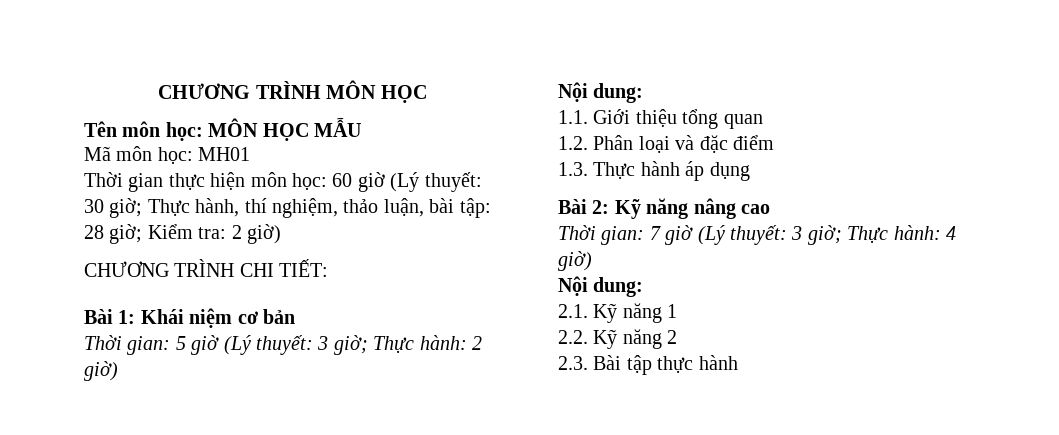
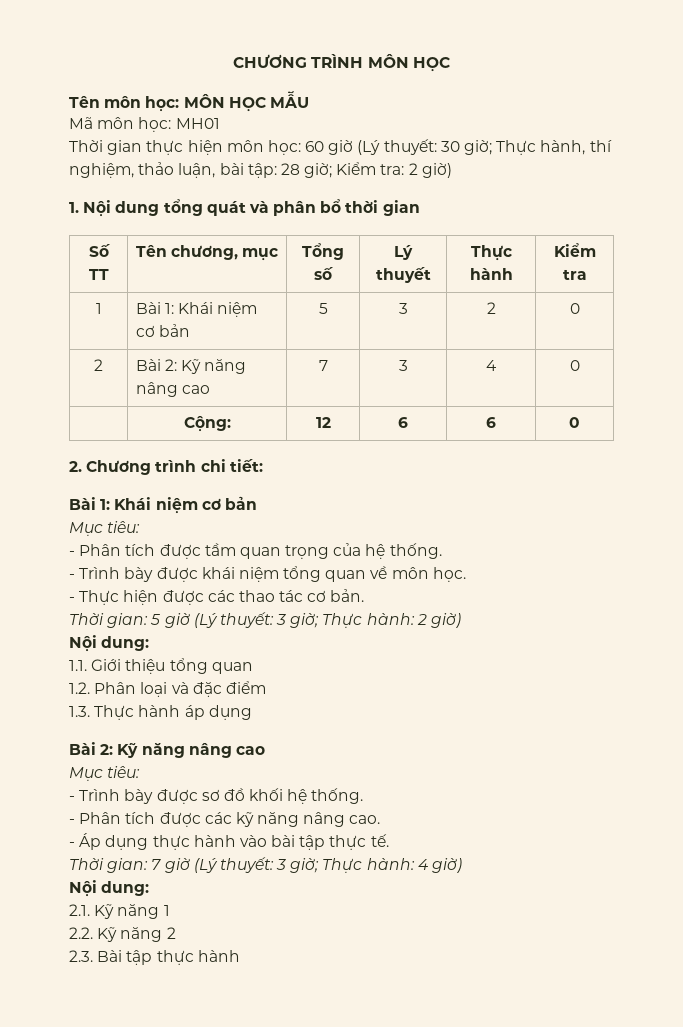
[84,259,329,277] [84,308,295,328] CHƯƠNG TRÌNH CHI TIẾT: // Bài 1: Khái niệm cơ bản -> [69,199,420,217] [88,244,111,257] [88,269,109,280] [135,245,279,261] [302,243,344,260] [314,267,334,280] [394,245,413,260] [375,267,431,283] [470,245,512,261] [469,268,513,280] [553,243,596,257] [562,269,587,280] [95,303,102,314] [135,302,258,317] [135,324,190,337] [318,303,328,314] [398,303,408,314] [486,302,496,314] [569,303,580,314] [94,359,103,371] [135,359,247,374] [135,382,210,397] [318,360,328,371] [398,360,408,371] [486,360,497,371] [569,360,580,371] [183,416,231,432] [315,417,331,428] [398,417,408,428] [486,417,496,428] [569,417,580,428] [69,459,263,475] [69,496,257,514] [69,521,141,536] [69,543,442,559] [69,566,466,582] [69,589,365,605] 1. Nội dung tổng quát và phân bổ thời gian // Số TT | Tên chương, mục | Tổng số | Lý thuyết | Thực hành | Kiểm tra // 1 | Bài 1: Khái niệm cơ bản | 5 | 3 | 2 | 0 // 2 | Bài 2: Kỹ năng nâng cao | 7 | 3 | 4 | 0 // | Cộng: | 12 | 6 | 6 | 0 // 2. Chương trình chi tiết: // Bài 1: Khái niệm cơ bản // Mục tiêu: // - Phân tích được tầm quan trọng của hệ thống. // - Trình bày được khái niệm tổng quan về môn học. // - Thực hiện được các thao tác cơ bản.
(770, 209) none -> [69,766,141,781] [69,788,364,804] [69,812,381,827] [69,833,389,850] // Mục tiêu: // - Trình bày được sơ đồ khối hệ thống. // - Phân tích được các kỹ năng nâng cao. // - Áp dụng thực hành vào bài tập thực tế.

